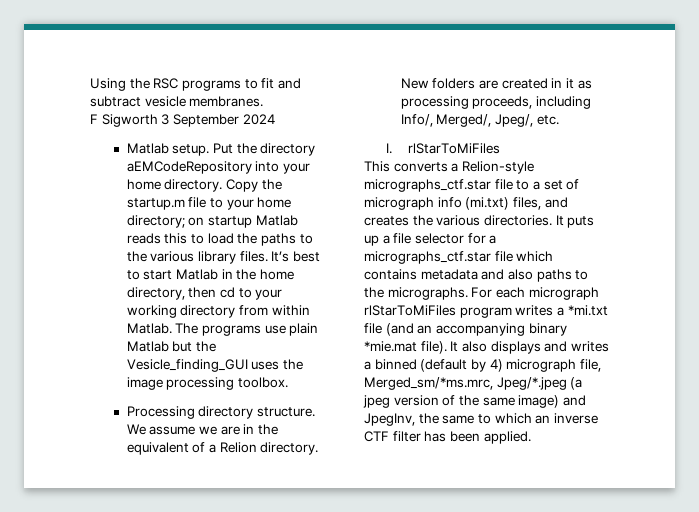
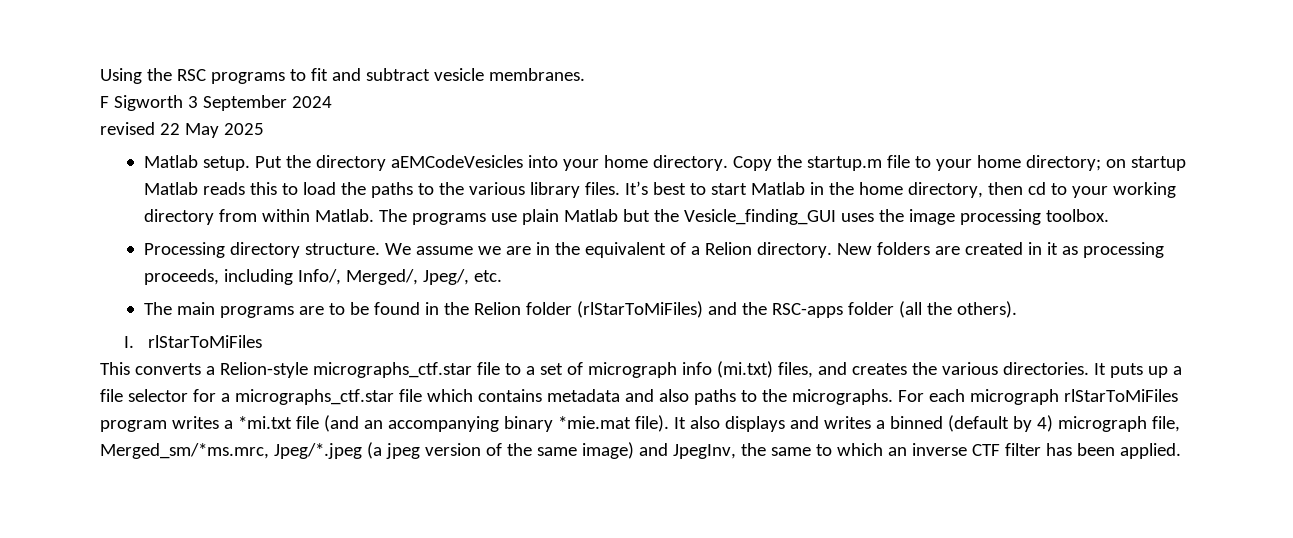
(275, 119) none -> [100,122,264,138] // revised 22 May 2025
[126,161,252,174] aEMCodeRepository -> [391,155,524,168] aEMCodeVesicles
(559, 120) none -> [144,301,1018,318] // The main programs are to be found in the Relion folder (rlStarToMiFiles) and the RSC-apps folder (all the others).

